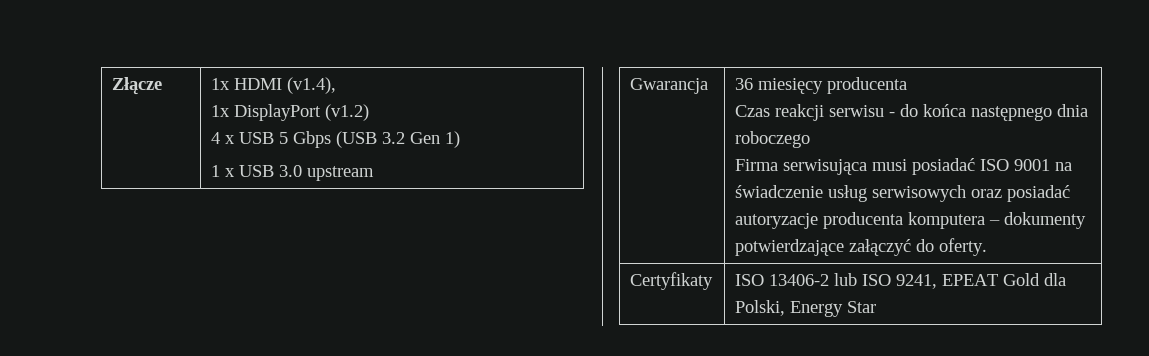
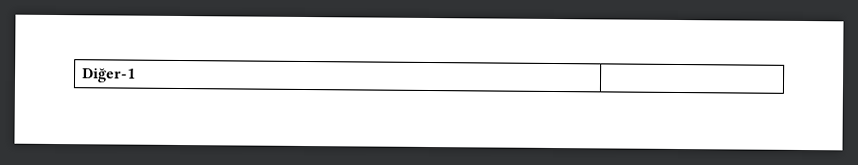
[112,77,163,95] [211,77,337,94] [211,104,370,121] [211,131,461,148] [211,165,375,181] [630,78,709,94] [735,77,908,94] [735,104,1089,121] [735,131,811,148] [735,158,1073,175] [735,185,1071,202] [735,212,1087,229] [735,238,988,256] [630,272,714,290] [735,273,1067,289] [735,300,877,317] Złącze | 1x HDMI (v1.4), // 1x DisplayPort (v1.2) // 4 x USB 5 Gbps (USB 3.2 Gen 1) // 1 x USB 3.0 upstream // Gwarancja | 36 miesięcy producenta // Czas reakcji serwisu - do końca następnego dnia roboczego // Firma serwisująca musi posiadać ISO 9001 na świadczenie usług serwisowych oraz posiadać autoryzacje producenta komputera – dokumenty potwierdzające załączyć do oferty. // Certyfikaty | ISO 13406-2 lub ISO 9241, EPEAT Gold dla Polski, Energy Star -> [81,67,137,83] Diğer-1 |

